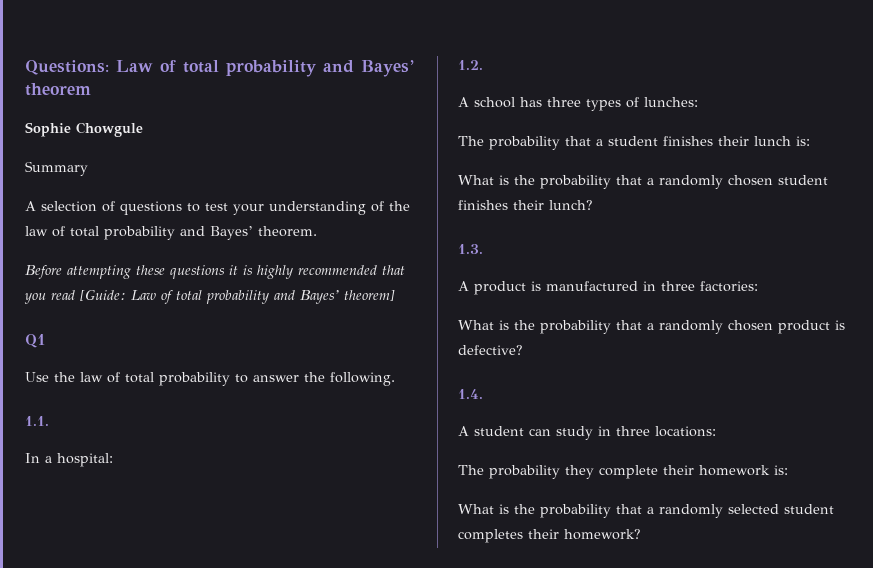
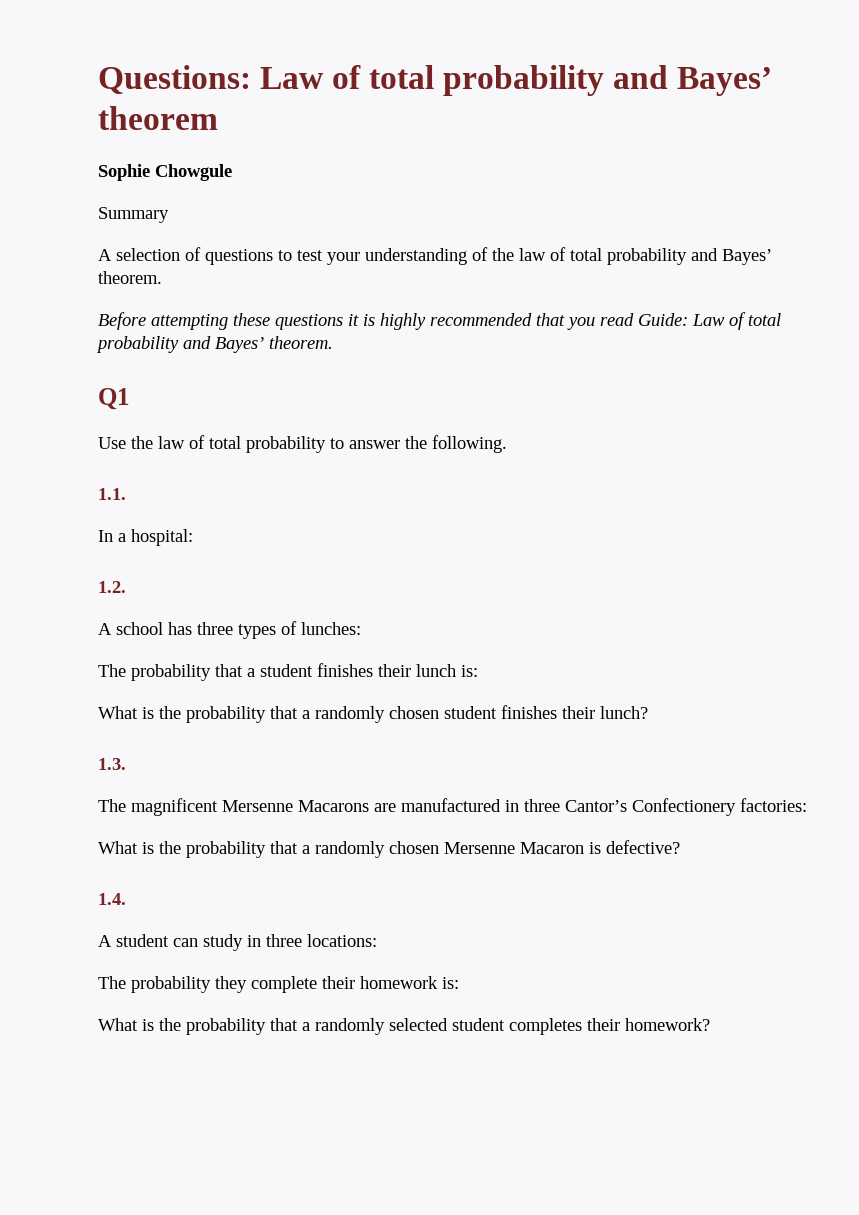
[80,290,395,304] [Guide: Law of total probability and Bayes’ theorem] -> [638,312,781,330] [96,336,333,353] Guide: Law of total probability and Bayes’ theorem.
[458,281,541,295] A product is -> [98,798,396,816] The magnificent Mersenne Macarons are
(695, 286) none -> [565,798,736,816] Cantor’s Confectionery
[778,320,830,334] product -> [444,842,584,854] Mersenne Macaron

